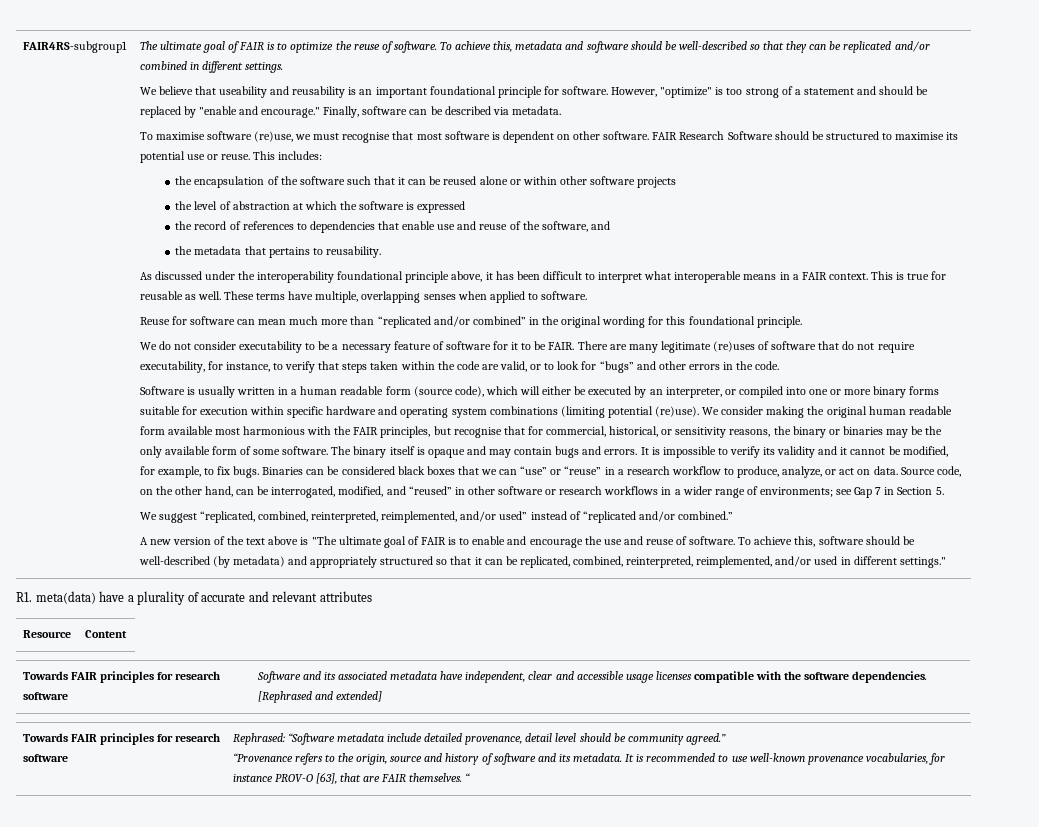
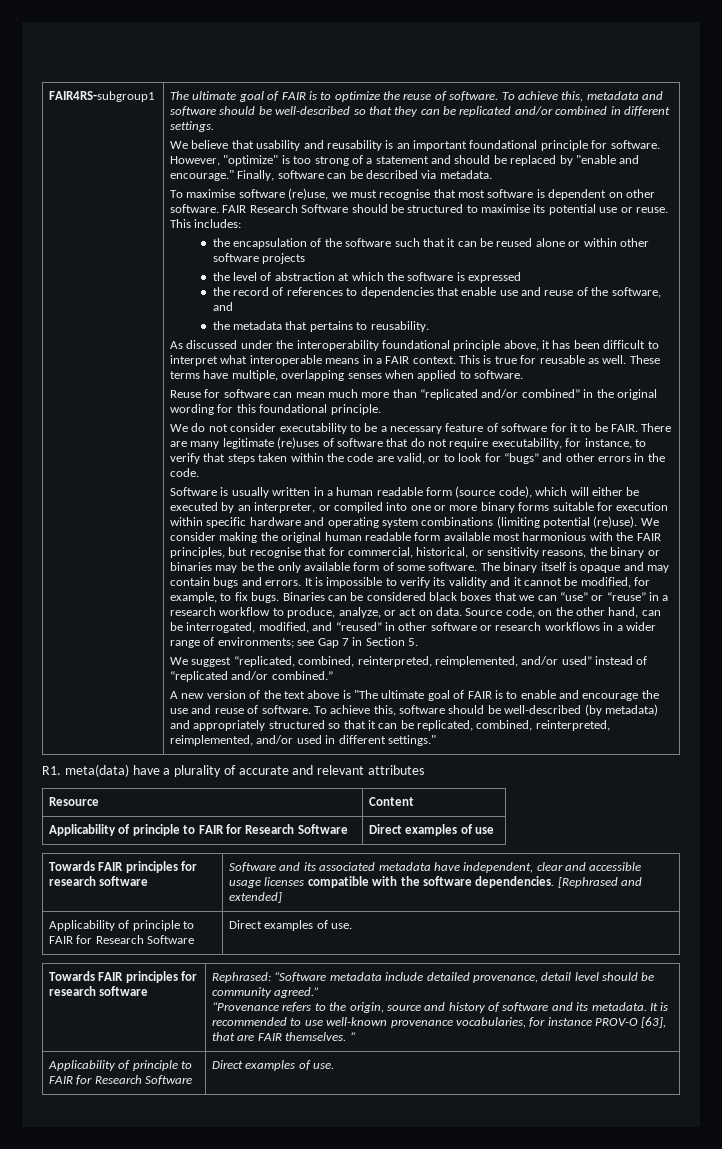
[219,86,268,98] useability -> [256,140,301,151] usability
(127, 634) none -> [49,824,348,836] [369,824,495,836] // Applicability of principle to FAIR for Research Software | Direct examples of use
(382, 696) none -> [49,920,195,931] [49,935,195,944] [229,920,353,931] // Applicability of principle to FAIR for Research Software | Direct examples of use.
(471, 777) none -> [48,1060,193,1071] [49,1075,193,1085] [212,1060,335,1071] // Applicability of principle to FAIR for Research Software | Direct examples of use.

